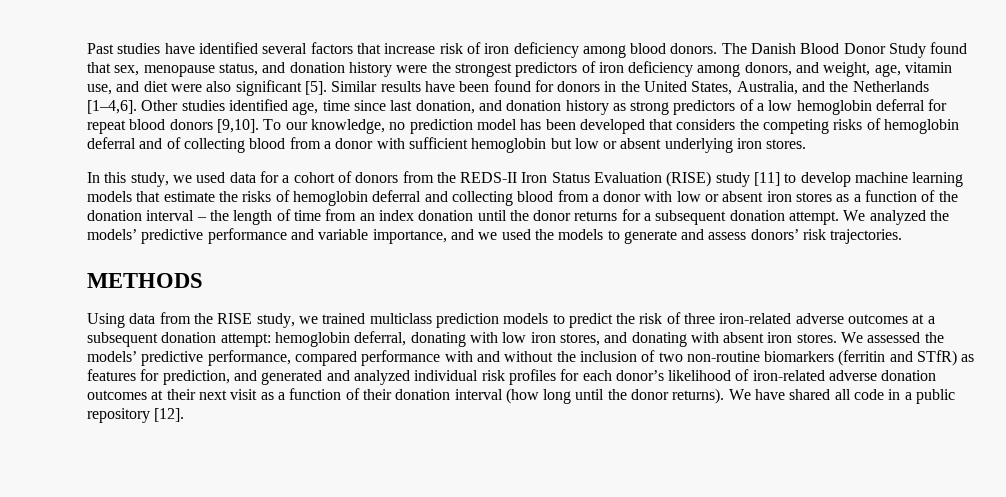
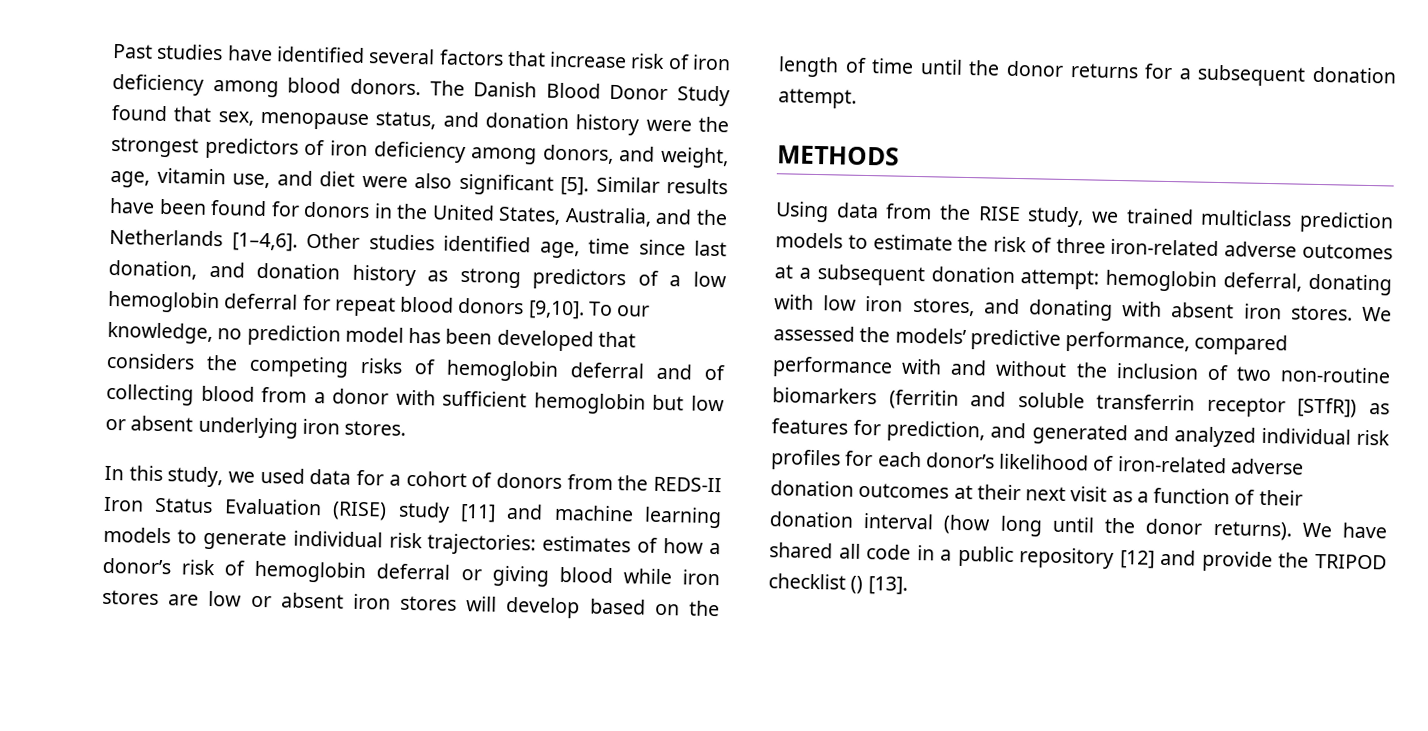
[784,172,851,187] to develop -> [506,503,544,520] and
[136,190,673,206] that estimate the risks of hemoglobin deferral and collecting blood from a donor with -> [176,529,722,556] [102,557,720,587] [102,589,200,606] to generate individual risk trajectories: estimates of how a donor’s risk of hemoglobin deferral or giving blood while iron stores are
[836,190,958,202] [87,209,474,225] as a function of the donation interval – the length of time from an index donation -> [466,596,721,619] [778,56,915,78] will develop based on the length of time
[843,210,950,225] [87,228,903,244] We analyzed the models’ predictive performance and variable importance, and we used the models to generate and assess donors’ risk trajectories. -> (857, 98) none
[568,313,613,328] predict -> [872,234,953,251] estimate
[917,350,958,366] STfR) -> [1017,392,1358,418] soluble transferrin receptor [STfR])
[154,408,185,422] [12]. -> [1119,549,1387,573] [768,573,908,595] [12] and provide the TRIPOD checklist () [13].

